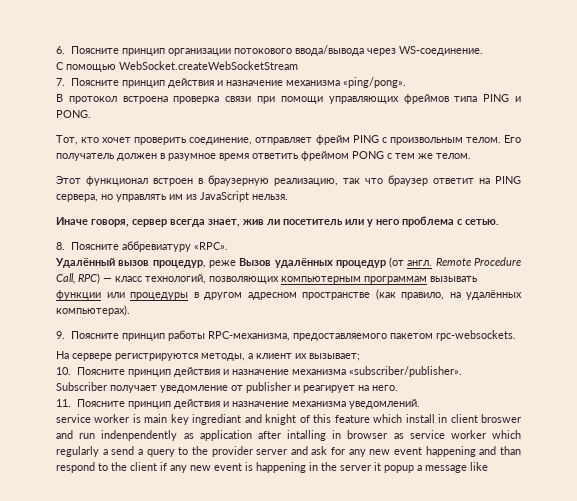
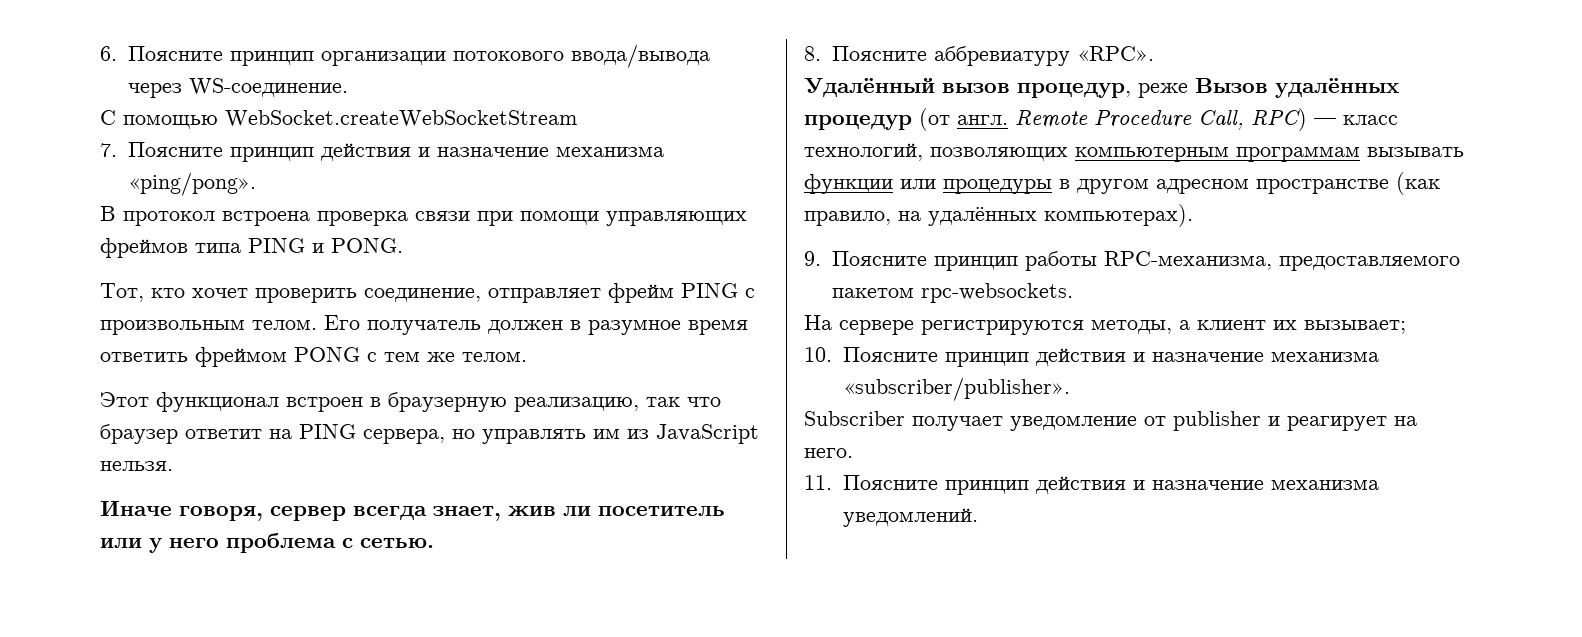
[56,414,521,425] [56,430,522,441] [56,446,521,457] [56,462,488,473] // service worker is main key ingrediant and knight of this feature which install in client broswer and run indenpendently as application after intalling in browser as service worker which regularly a send a query to the provider server and ask for any new event happening and than respond to the client if any new event is happening in the server it popup a message like -> (978, 517) none

